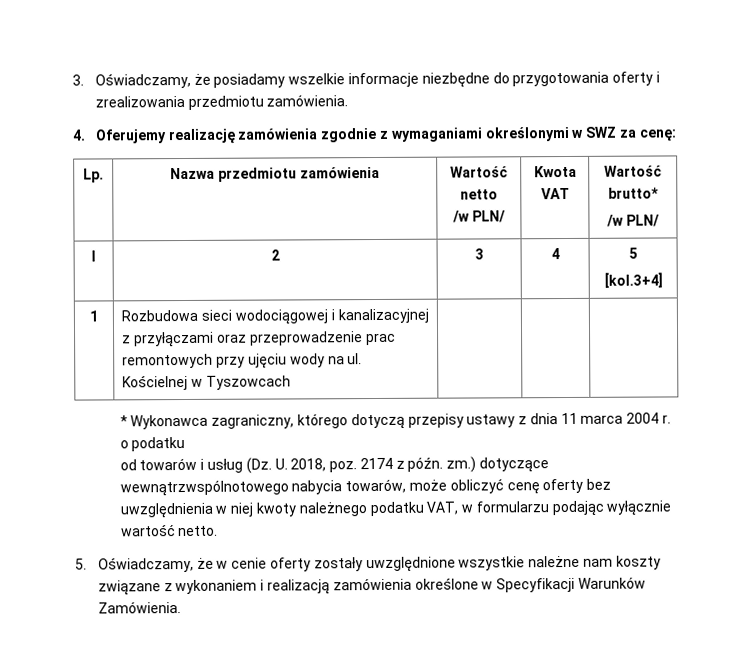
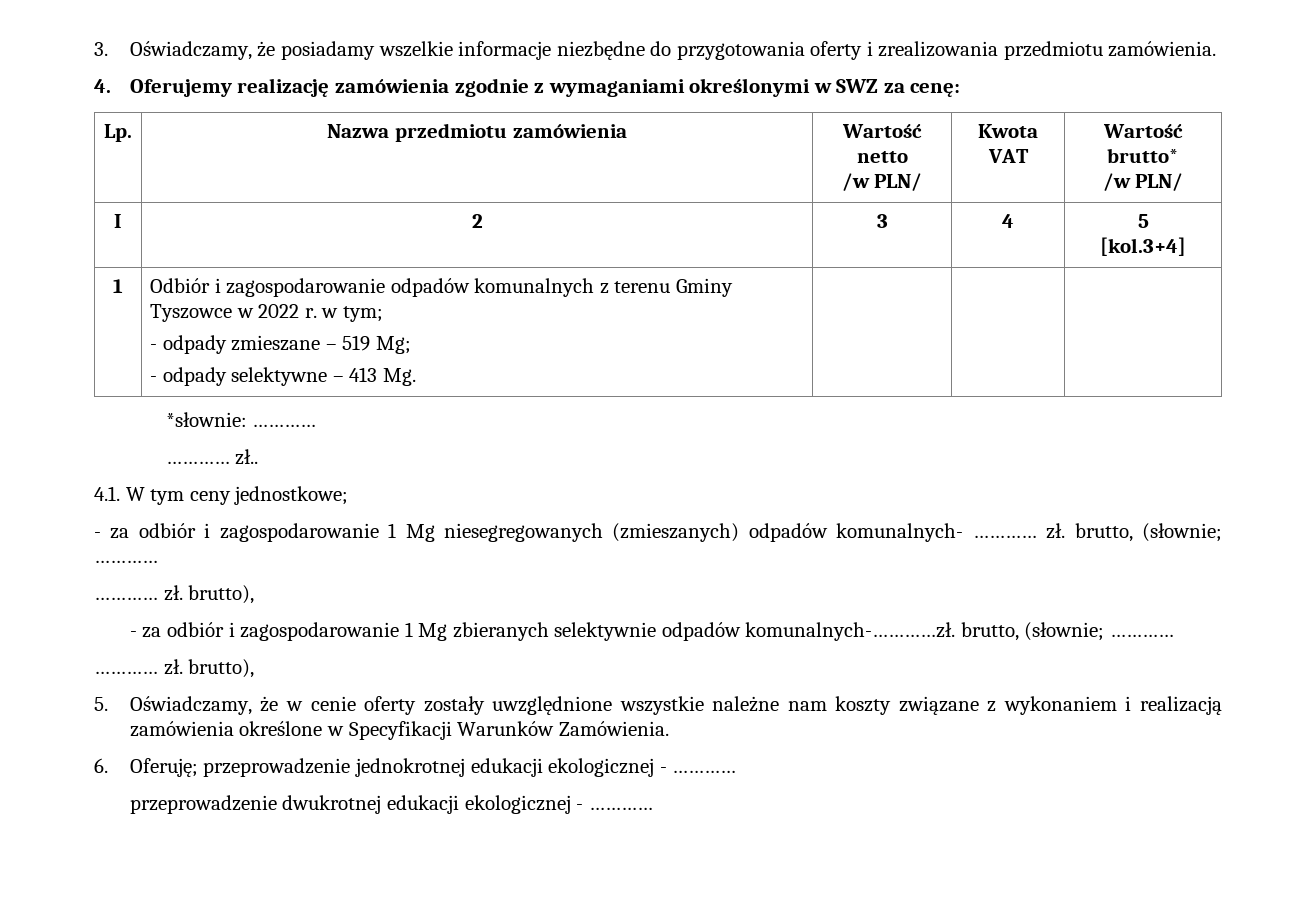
[121,308,429,325] [122,331,396,348] [122,353,363,369] [122,374,291,391] [119,412,672,430] [119,436,186,452] [119,456,550,474] [119,478,612,497] [119,500,672,519] [120,524,219,537] Rozbudowa sieci wodociągowej i kanalizacyjnej z przyłączami oraz przeprowadzenie prac remontowych przy ujęciu wody na ul. Kościelnej w Tyszowcach | | | // * Wykonawca zagraniczny, którego dotyczą przepisy ustawy z dnia 11 marca 2004 r. o podatku // od towarów i usług (Dz. U. 2018, poz. 2174 z późn. zm.) dotyczące wewnątrzwspólnotowego nabycia towarów, może obliczyć cenę oferty bez uwzględnienia w niej kwoty należnego podatku VAT, w formularzu podając wyłącznie wartość netto. -> [150,278,733,297] [150,304,383,322] [150,335,411,354] [150,367,416,386] [165,412,317,427] [165,449,259,465] [94,486,349,505] [94,523,1222,542] [94,560,158,563] [94,585,255,604] [129,622,1174,641] [94,659,255,678] Odbiór i zagospodarowanie odpadów komunalnych z terenu Gminy Tyszowce w 2022 r. w tym; // - odpady zmieszane – 519 Mg; // - odpady selektywne – 413 Mg. | | | // *słownie: ………… // ………… zł.. // 4.1. W tym ceny jednostkowe; // - za odbiór i zagospodarowanie 1 Mg niesegregowanych (zmieszanych) odpadów komunalnych- ………… zł. brutto, (słownie; ………… // ………… zł. brutto), // - za odbiór i zagospodarowanie 1 Mg zbieranych selektywnie odpadów komunalnych-…………zł. brutto, (słownie; ………… // ………… zł. brutto),
(181, 607) none -> [94,758,737,777] [129,795,653,814] // 6. Oferuję; przeprowadzenie jednokrotnej edukacji ekologicznej - ………… // przeprowadzenie dwukrotnej edukacji ekologicznej - …………

